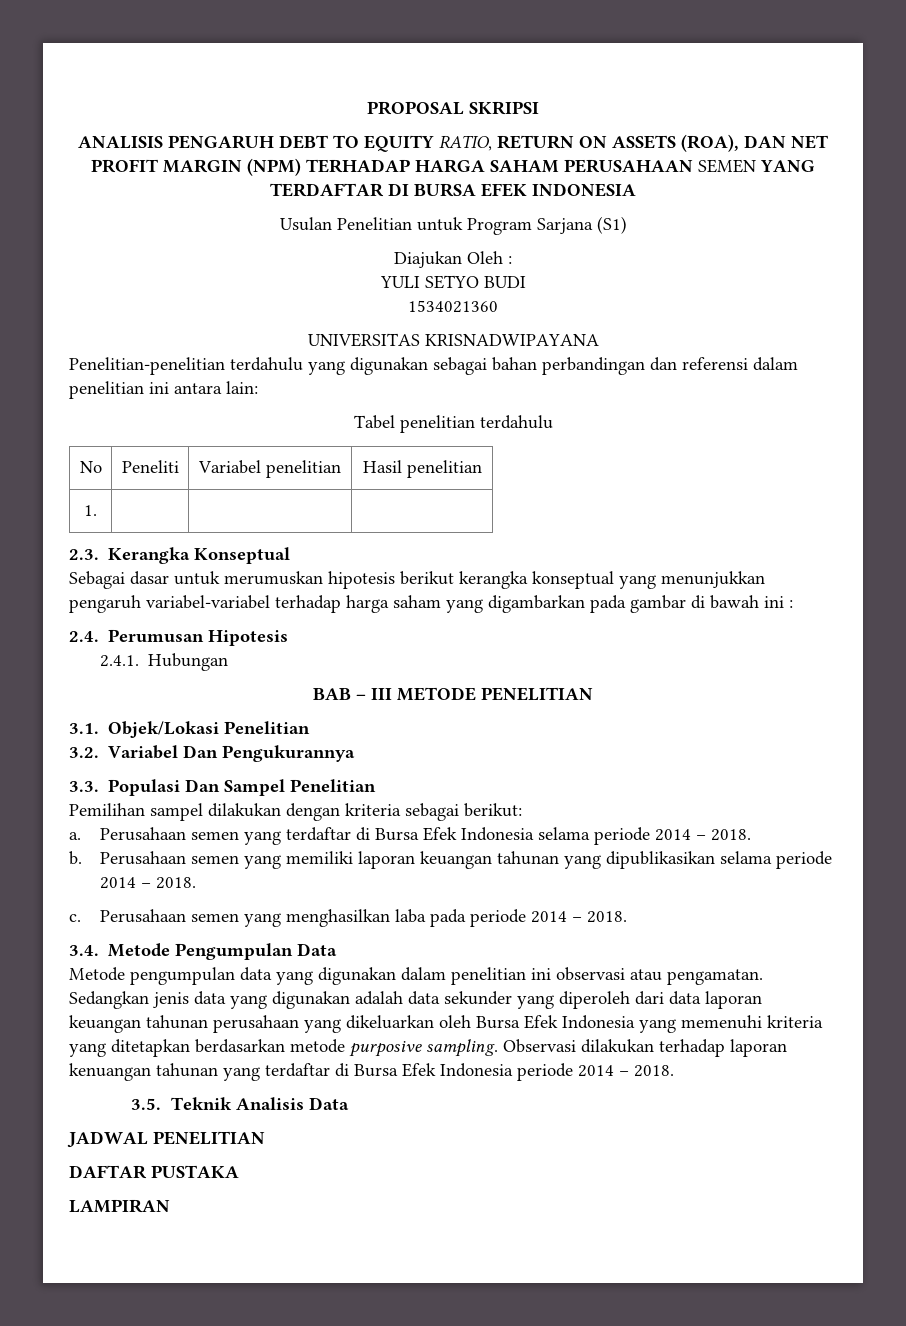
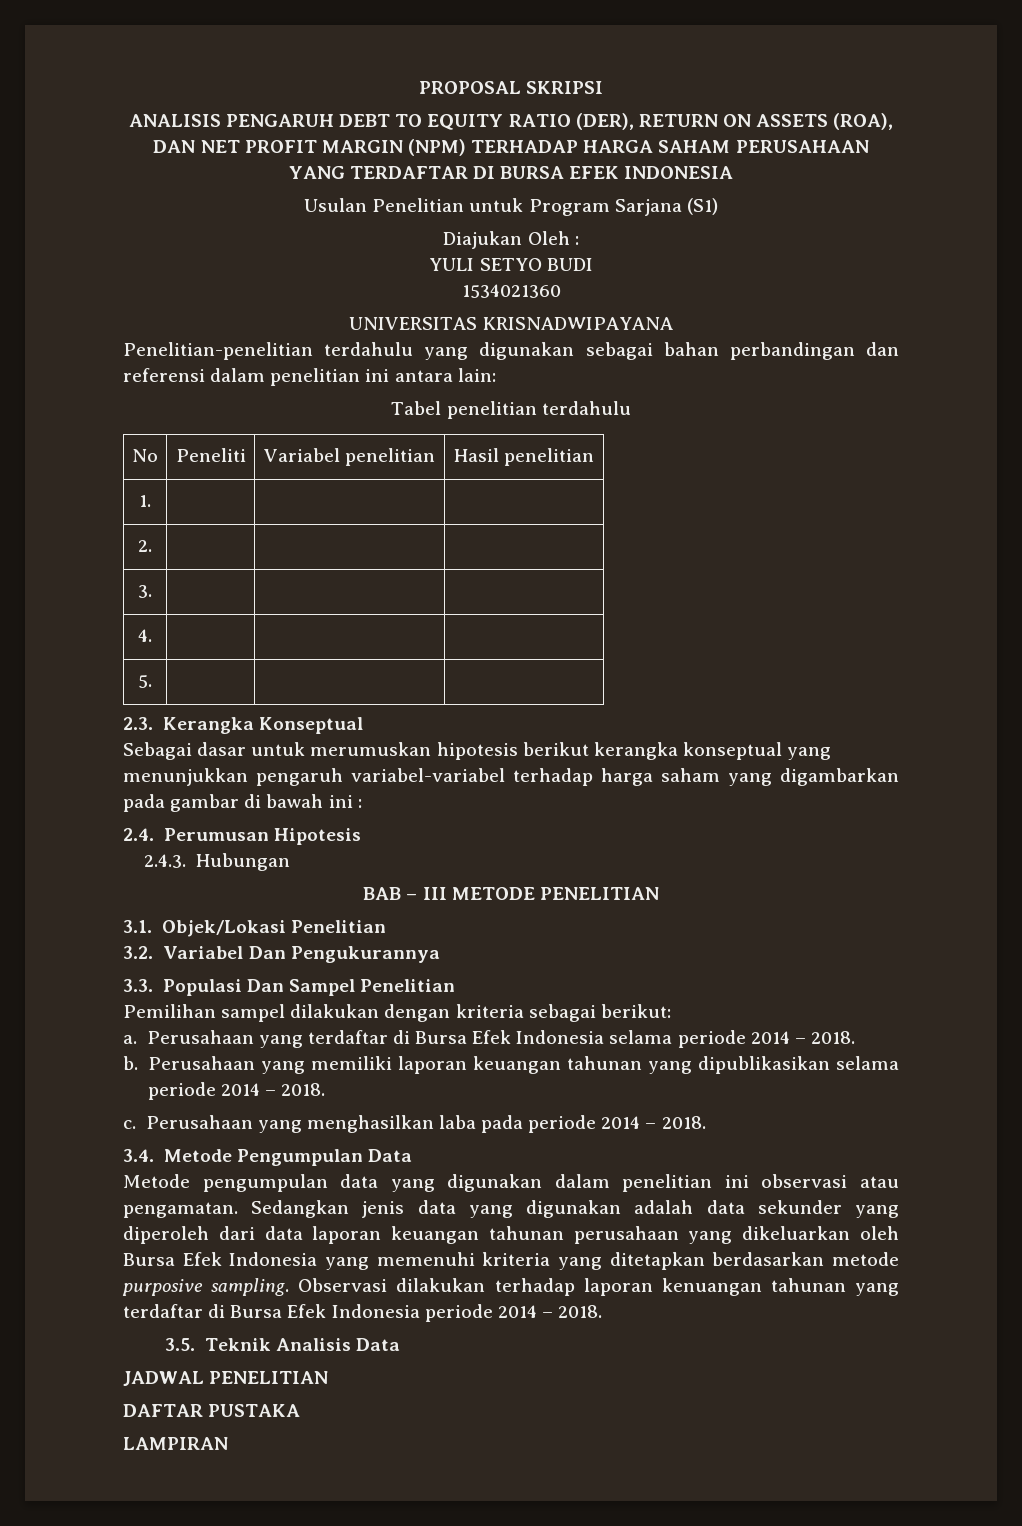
[439,135,492,151] RATIO, -> [508,113,634,130] RATIO (DER),
[698,159,756,173] SEMEN -> (869, 146) none
(97, 510) none -> [138,540,152,552] [138,585,152,598] [138,629,152,642] [138,675,152,688] // 2. | | | // 3. | | | // 4. | | | // 5. | | |
[100,655,140,667] 2.4.1. -> [144,854,187,868] 2.4.3.
[191,831,240,840] semen -> (254, 1037) none
[191,855,240,864] semen -> (255, 1063) none
[191,913,240,922] semen -> (253, 1122) none

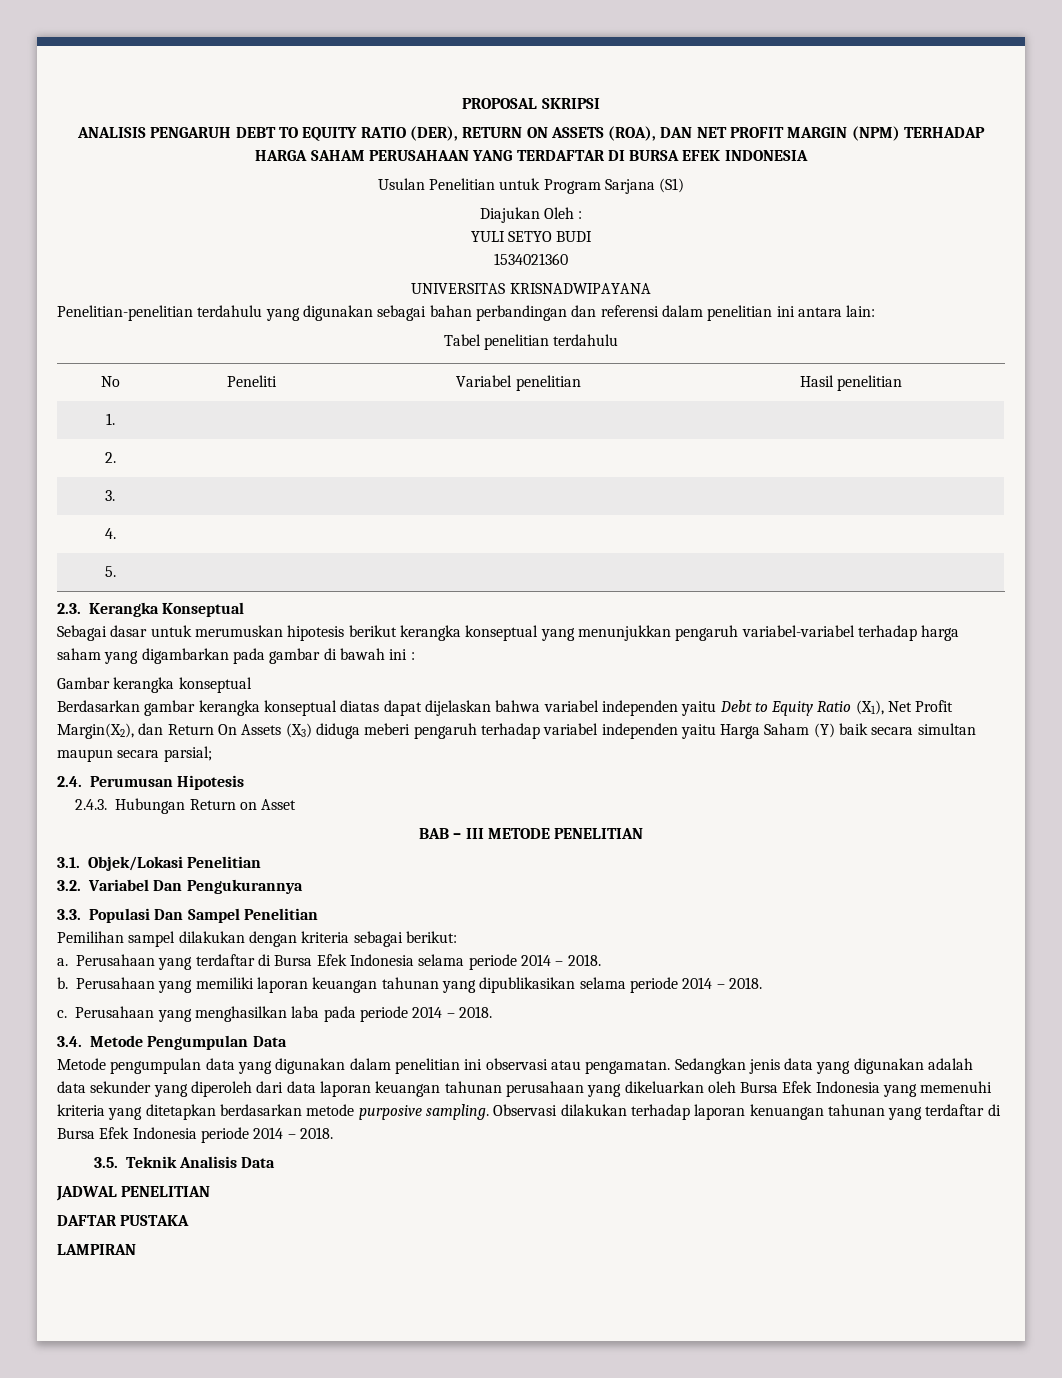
(362, 803) none -> [57,677,252,693] [57,700,954,716] [57,723,976,739] [57,746,212,762] // Gambar kerangka konseptual // Berdasarkan gambar kerangka konseptual diatas dapat dijelaskan bahwa variabel independen yaitu Debt to Equity Ratio (X1), Net Profit Margin(X2), dan Return On Assets (X3) diduga meberi pengaruh terhadap variabel independen yaitu Harga Saham (Y) baik secara simultan maupun secara parsial;
(290, 862) none -> [189,799,297,810] Return on Asset

